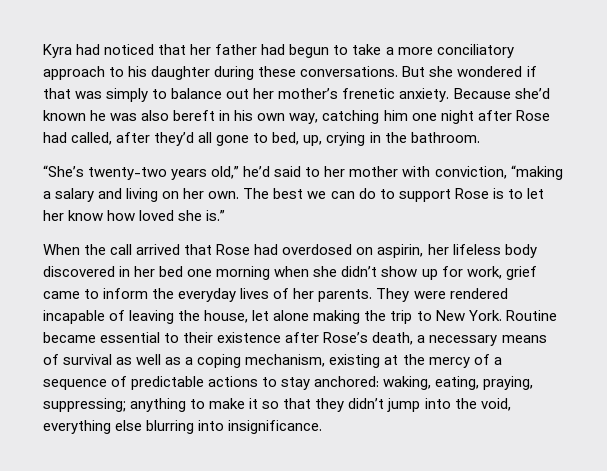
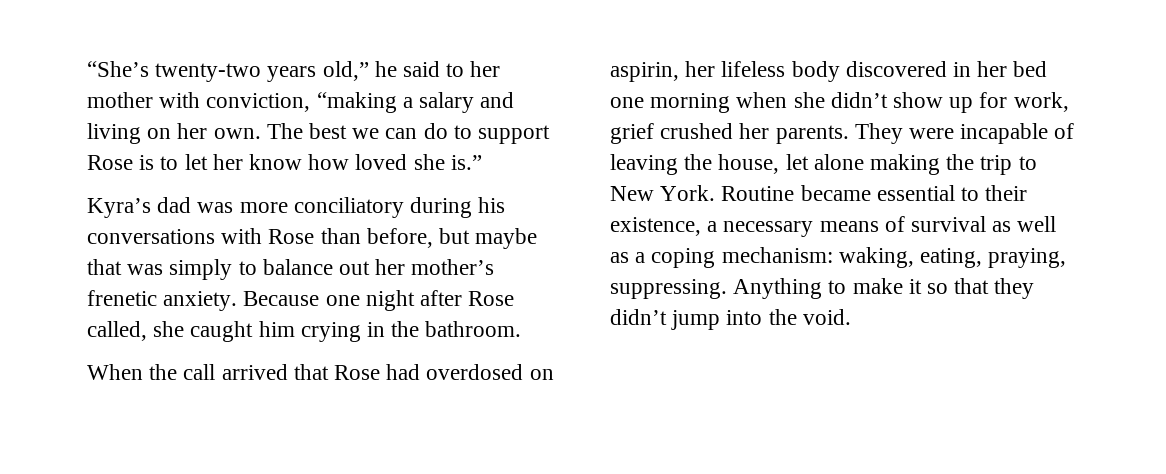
[43,44,514,58] [43,66,537,80] [43,88,550,102] [43,110,550,124] [43,132,480,146] Kyra had noticed that her father had begun to take a more conciliatory approach to his daughter during these conversations. But she wondered if that was simply to balance out her mother’s frenetic anxiety. Because she’d known he was also bereft in his own way, catching him one night after Rose had called, after they’d all gone to bed, up, crying in the bathroom. // -> (87, 69) none
[243,166,271,177] he’d -> [374,61,397,77] he
(226, 215) none -> [87,197,506,218] [87,228,538,249] [87,259,495,280] [87,290,515,311] [87,321,522,342] // Kyra’s dad was more conciliatory during his conversations with Rose than before, but maybe that was simply to balance out her mother’s frenetic anxiety. Because one night after Rose called, she caught him crying in the bathroom.
[43,288,290,302] came to inform the everyday lives of -> [660,123,734,139] crushed
[449,288,508,299] rendered -> (955, 133) none
[217,332,414,345] existence after Rose’s death, -> [610,217,701,236] existence,
[245,354,502,368] [43,376,380,390] mechanism, existing at the mercy of a sequence of predictable actions to stay anchored: -> [721,247,833,263] mechanism:
[43,398,187,412] suppressing; anything -> [610,278,823,299] suppressing. Anything
[480,398,511,411] [43,420,323,434] void, everything else blurring into insignificance. -> [802,309,851,325] void.

